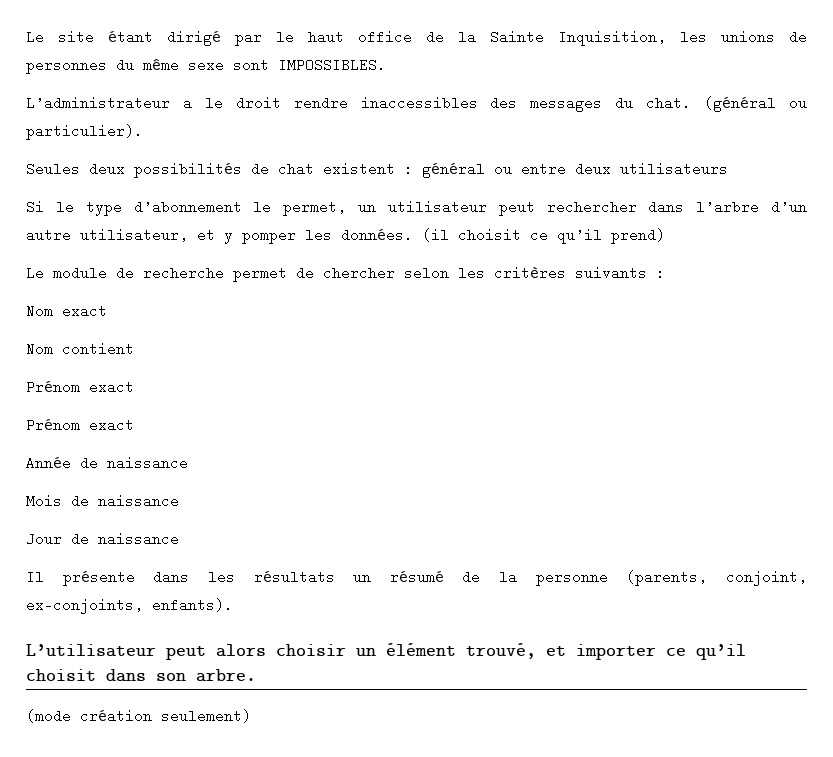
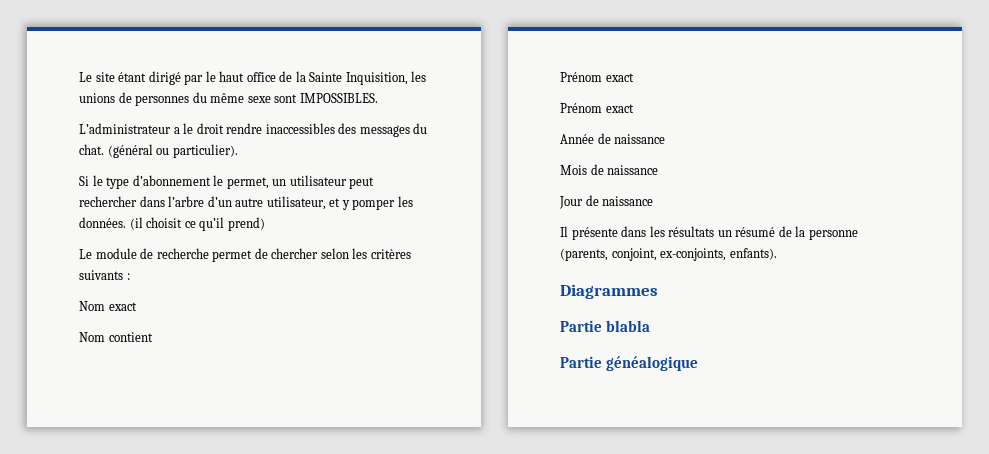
[26,162,728,178] // Seules deux possibilités de chat existent : général ou entre deux utilisateurs -> (238, 151) none
[26,643,746,660] [26,669,256,682] [26,709,251,723] L’utilisateur peut alors choisir un élément trouvé, et importer ce qu’il choisit dans son arbre. // (mode création seulement) -> [560,284,658,299] [560,320,651,332] [560,356,699,371] Diagrammes // Partie blabla // Partie généalogique

